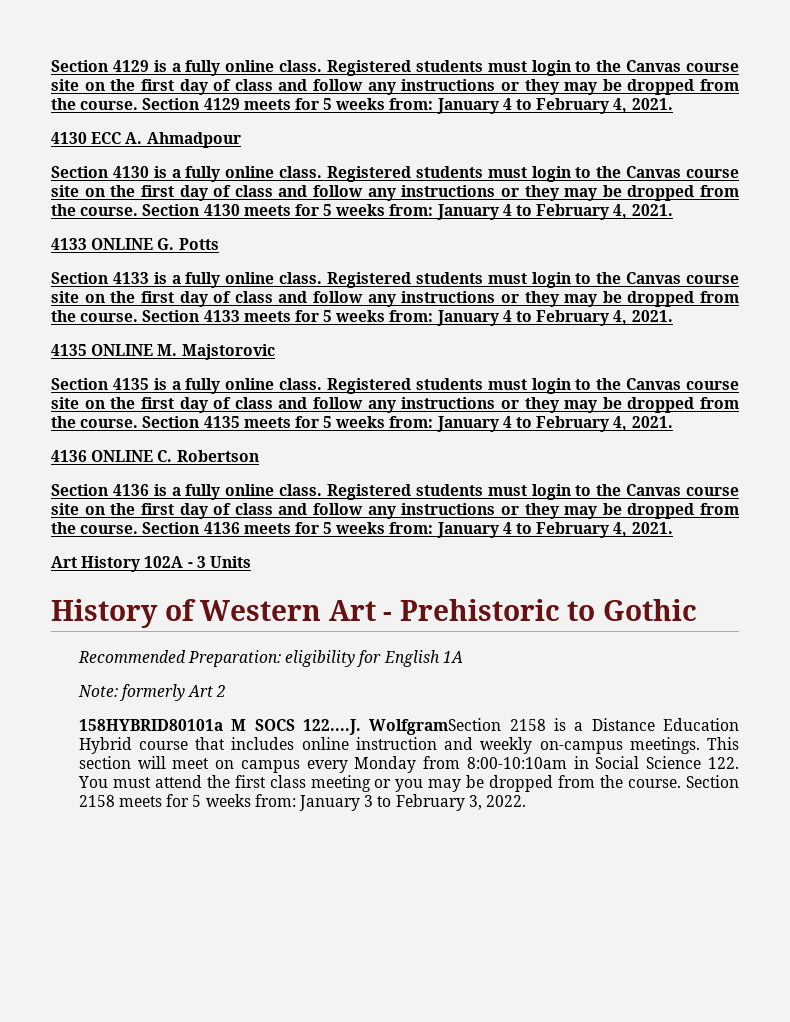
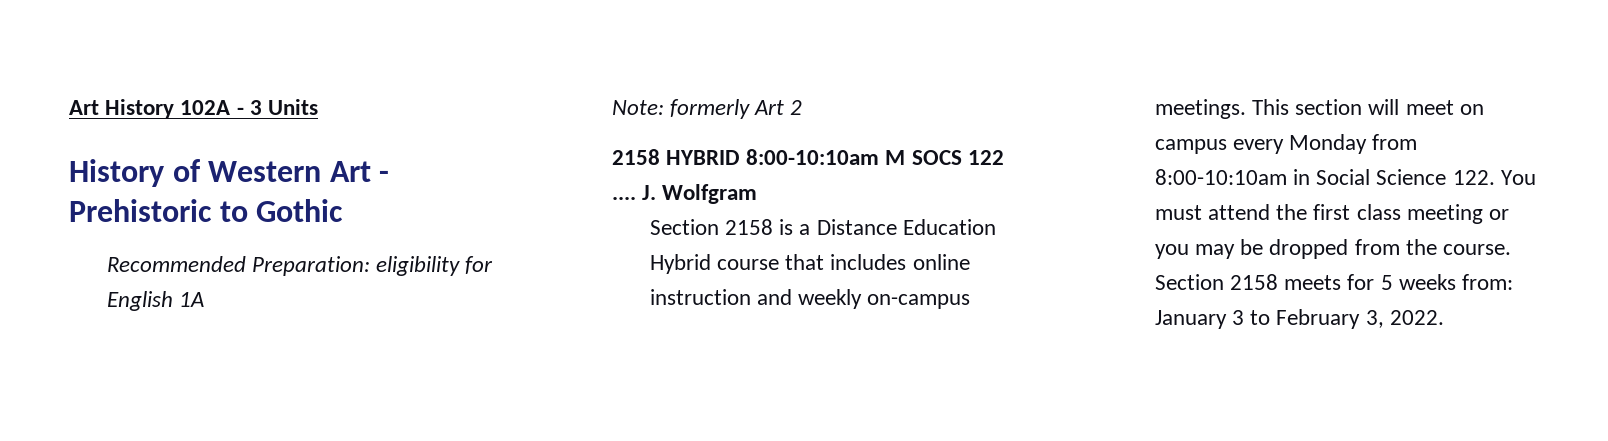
[51,60,739,76] [51,79,739,95] [51,98,673,114] [51,132,241,148] [51,166,739,182] [51,185,739,201] [51,204,673,220] [51,238,219,250] [51,272,739,288] [51,291,739,307] [51,310,673,326] [51,344,275,360] [51,378,739,394] [51,397,739,413] [51,416,673,432] [51,450,259,462] [51,484,739,500] [51,503,739,519] [51,522,673,538] Section 4129 is a fully online class. Registered students must login to the Canvas course site on the first day of class and follow any instructions or they may be dropped from the course. Section 4129 meets for 5 weeks from: January 4 to February 4, 2021. // 4130 ECC A. Ahmadpour // Section 4130 is a fully online class. Registered students must login to the Canvas course site on the first day of class and follow any instructions or they may be dropped from the course. Section 4130 meets for 5 weeks from: January 4 to February 4, 2021. // 4133 ONLINE G. Potts // Section 4133 is a fully online class. Registered students must login to the Canvas course site on the first day of class and follow any instructions or they may be dropped from the course. Section 4133 meets for 5 weeks from: January 4 to February 4, 2021. // 4135 ONLINE M. Majstorovic // Section 4135 is a fully online class. Registered students must login to the Canvas course site on the first day of class and follow any instructions or they may be dropped from the course. Section 4135 meets for 5 weeks from: January 4 to February 4, 2021. // 4136 ONLINE C. Robertson // Section 4136 is a fully online class. Registered students must login to the Canvas course site on the first day of class and follow any instructions or they may be dropped from the course. Section 4136 meets for 5 weeks from: January 4 to February 4, 2021. // -> (69, 107) none
[78,718,502,735] 158HYBRID80101a M SOCS 122....J. WolfgramSection -> [611,149,1004,165] [611,184,758,204] [649,219,719,235] 2158 HYBRID 8:00-10:10am M SOCS 122 .... J. Wolfgram // Section

